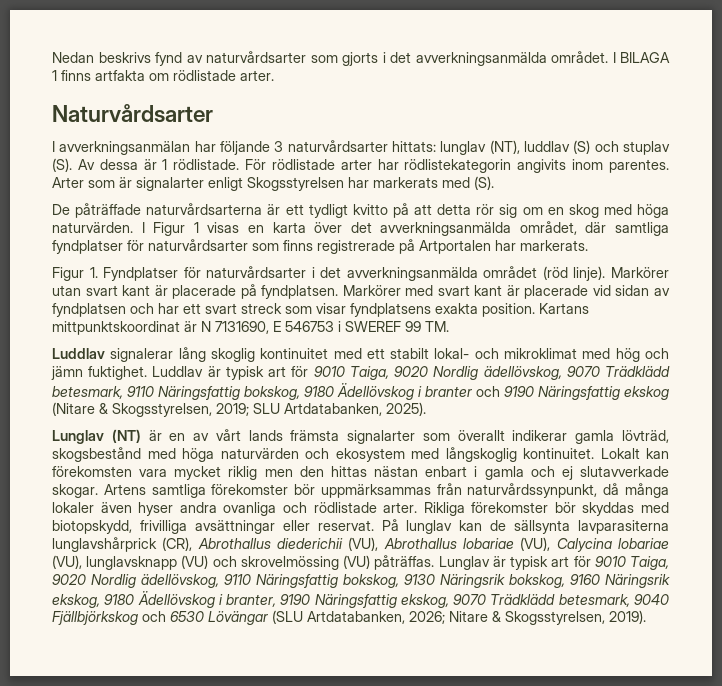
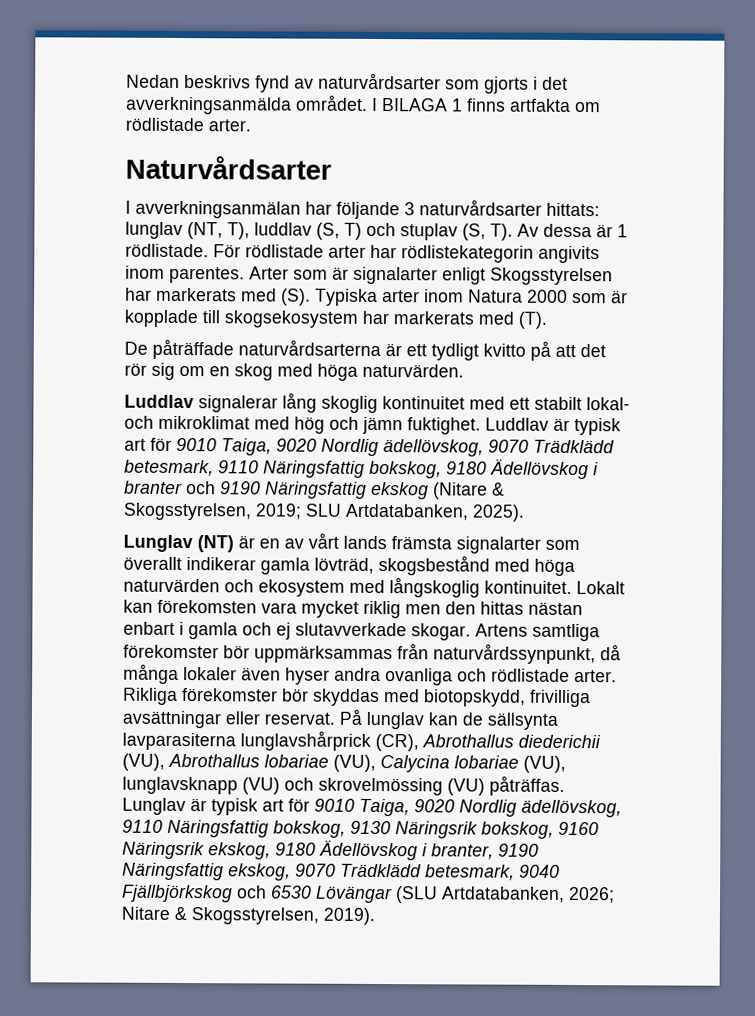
[489,140,671,155] [52,158,72,172] (NT), luddlav (S) och stuplav (S). -> [187,222,513,241] (NT, T), luddlav (S, T) och stuplav (S, T).
(494, 183) none -> [315,288,628,306] [124,309,547,329] Typiska arter inom Natura 2000 som är kopplade till skogsekosystem har markerats med (T).
[437,204,472,215] detta -> [580,344,606,358] det
[141,221,669,236] [52,239,588,254] [52,266,669,281] [52,284,670,299] [52,303,589,317] [52,321,449,335] I Figur 1 visas en karta över det avverkningsanmälda området, där samtliga fyndplatser för naturvårdsarter som finns registrerade på Artportalen har markerats. // Figur 1. Fyndplatser för naturvårdsarter i det avverkningsanmälda området (röd linje). Markörer utan svart kant är placerade på fyndplatsen. Markörer med svart kant är placerade vid sidan av fyndplatsen och har ett svart streck som visar fyndplatsens exakta position. Kartans mittpunktskoordinat är N 7131690, E 546753 i SWEREF 99 TM. -> (464, 370) none

